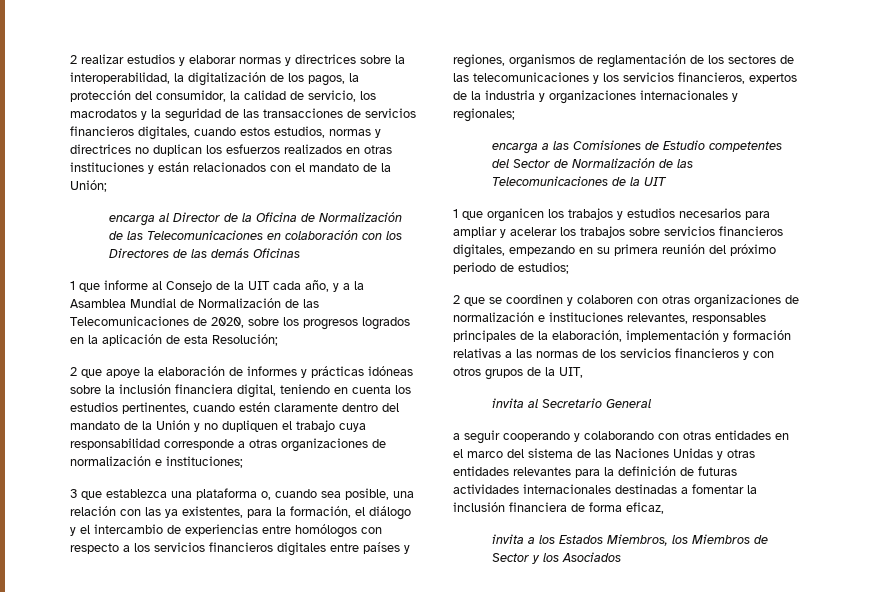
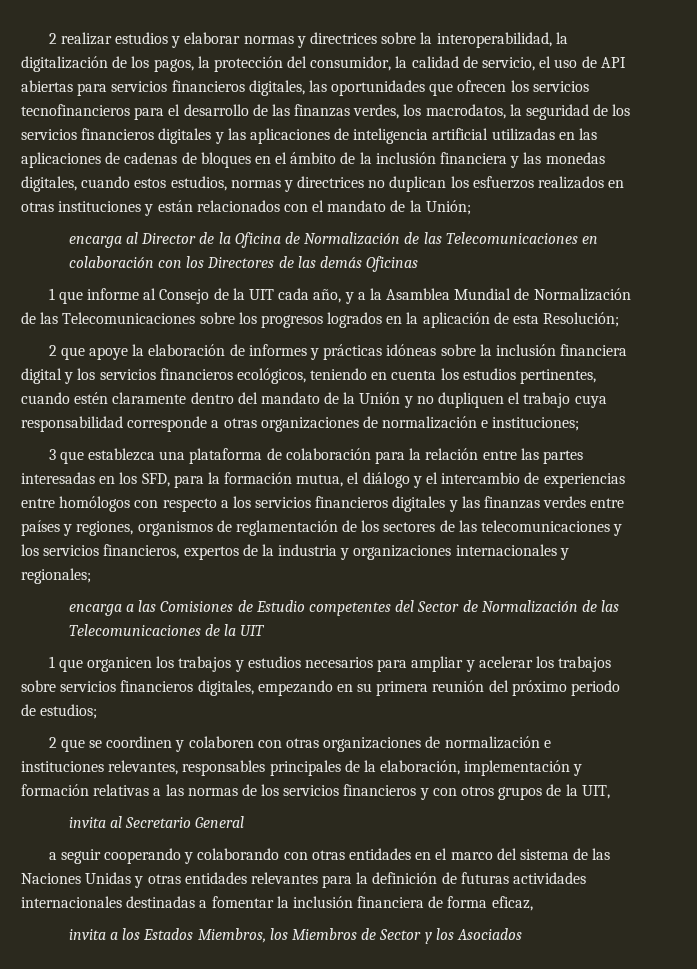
[360,91,376,100] [70,108,416,122] [70,126,134,136] los macrodatos y la seguridad de las transacciones de servicios financieros -> [539,56,626,68] [21,80,589,96] [21,104,631,120] [21,128,598,144] [21,152,605,168] el uso de API abiertas para servicios financieros digitales, las oportunidades que ofrecen los servicios tecnofinancieros para el desarrollo de las finanzas verdes, los macrodatos, la seguridad de los servicios financieros digitales y las aplicaciones de inteligencia artificial utilizadas en las aplicaciones de cadenas de bloques en el ámbito de la inclusión financiera y las monedas
[193,317,244,328] de 2020, -> (196, 318) none
[237,384,276,398] digital, -> [21,368,306,384] digital y los servicios financieros ecológicos,
[261,488,414,500] [70,506,351,518] o, cuando sea posible, una relación con las ya existentes, para la formación, -> [266,448,583,464] [21,472,344,488] de colaboración para la relación entre las partes interesadas en los SFD, para la formación mutua,
(326, 549) none -> [448,496,587,512] y las finanzas verdes

